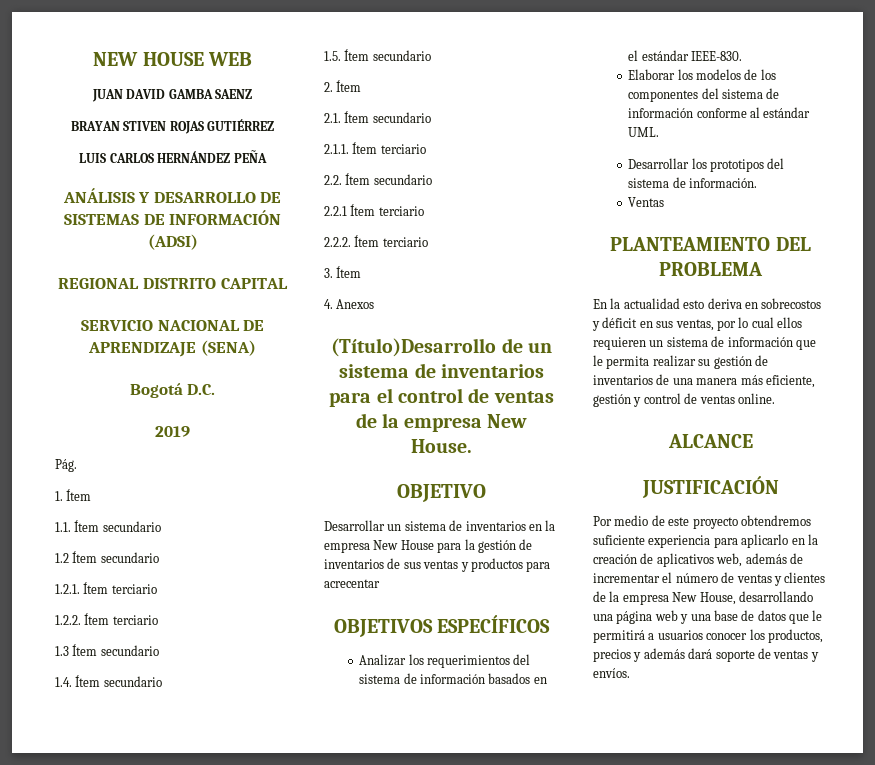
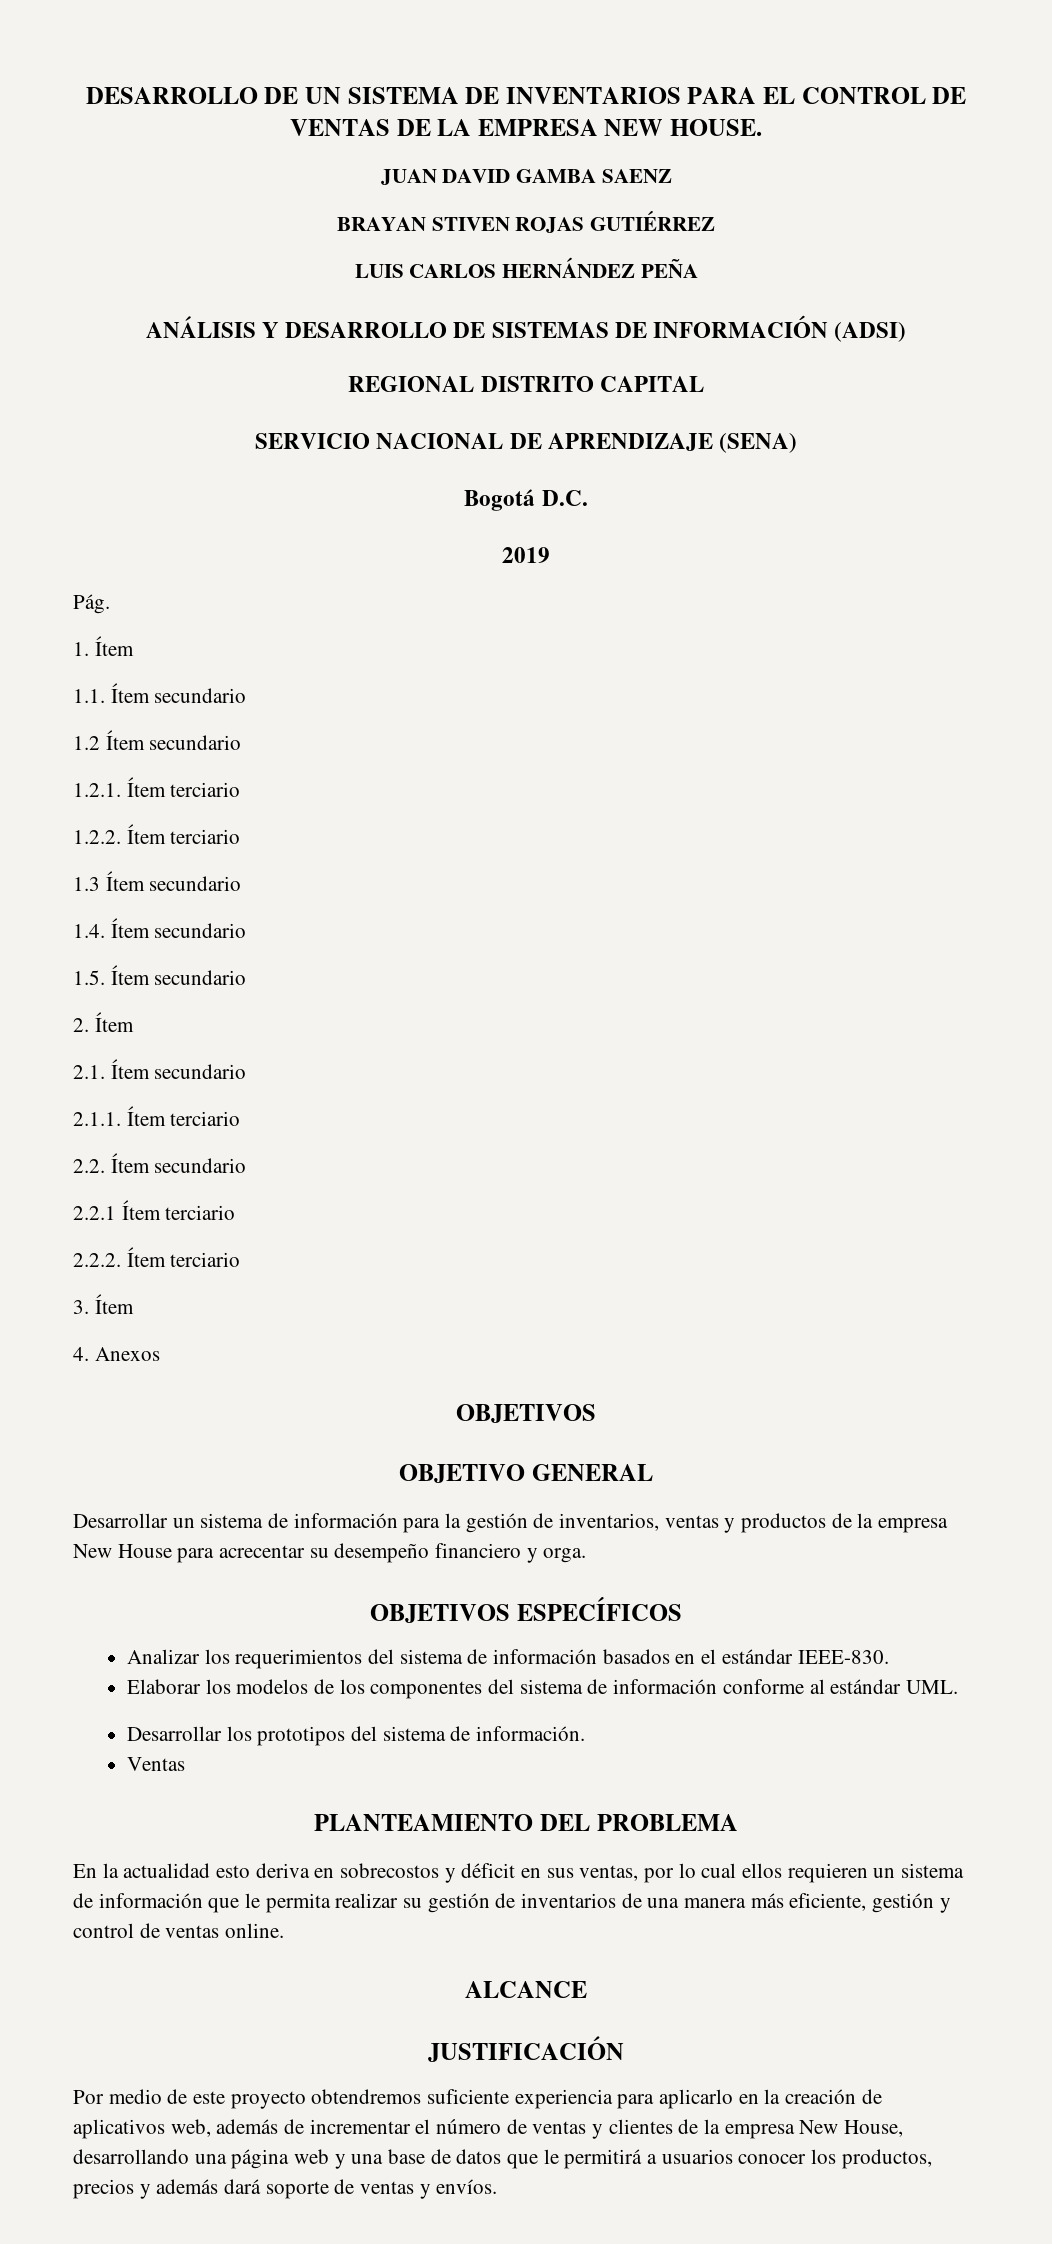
[93,52,252,66] NEW HOUSE WEB -> [85,87,967,104] [289,119,763,136] DESARROLLO DE UN SISTEMA DE INVENTARIOS PARA EL CONTROL DE VENTAS DE LA EMPRESA NEW HOUSE.
[331,338,552,357] [339,363,544,378] [329,388,554,407] [355,413,528,432] [411,439,472,453] (Título)Desarrollo de un sistema de inventarios para el control de ventas de la empresa New House. -> [456,1404,596,1423] OBJETIVOS
(486, 493) none -> [531,1464,653,1481] GENERAL
[465,521,542,531] inventarios en -> [293,1513,852,1533] información para la gestión de inventarios, ventas y productos de
[464,539,533,553] [324,558,551,572] [324,579,380,588] la gestión de inventarios de sus ventas y productos para acrecentar -> [219,1543,587,1563] acrecentar su desempeño financiero y orga.

